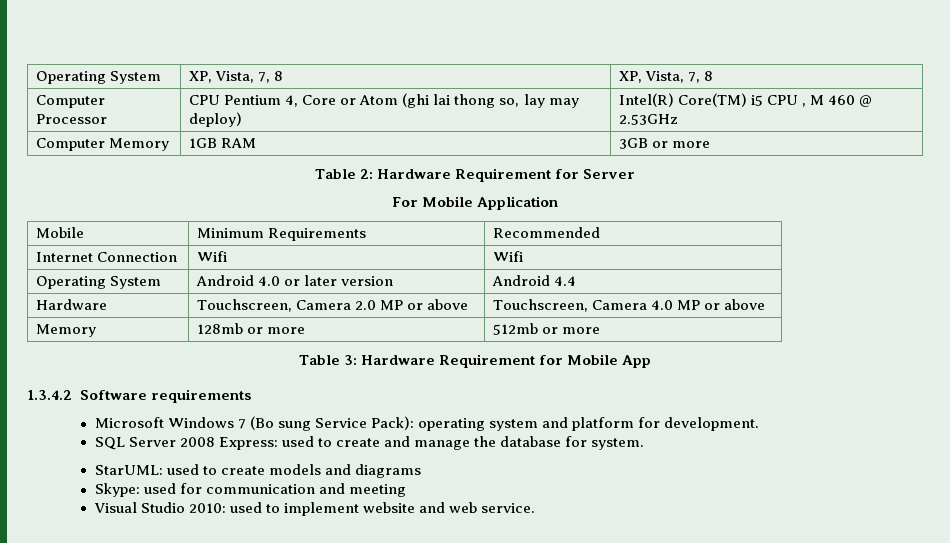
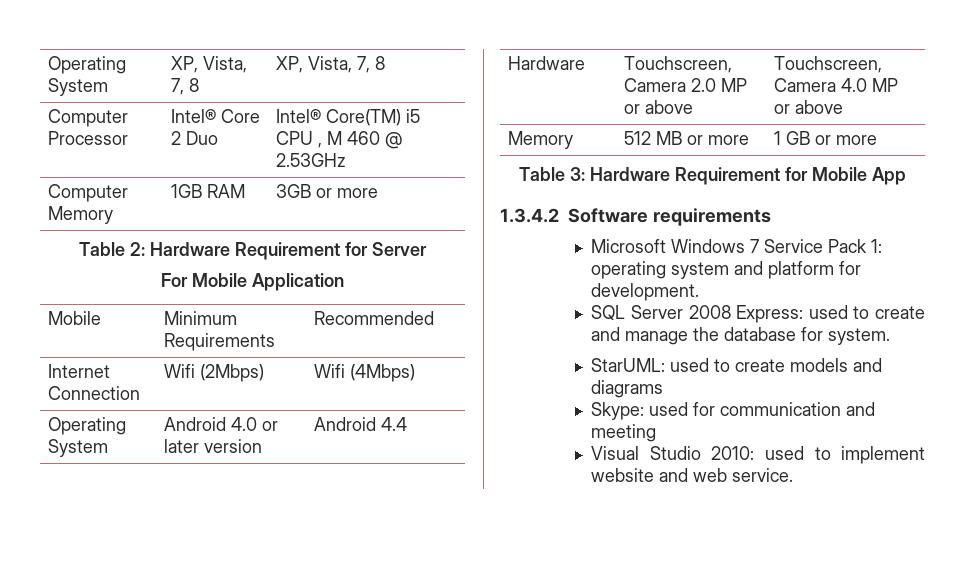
[189,93,579,108] [189,112,243,127] [619,93,675,107] CPU Pentium 4, Core or Atom (ghi lai thong so, lay may deploy) | Intel(R) -> [171,109,261,123] [171,131,219,145] [276,109,322,123] Intel® Core 2 Duo | Intel®
[493,251,524,262] | Wifi -> [200,364,265,382] [314,364,416,382] (2Mbps) | Wifi (4Mbps)
[197,323,244,334] 128mb -> [624,131,683,145] 512 MB
[493,323,539,335] 512mb -> [774,131,811,145] 1 GB
[249,416,415,431] (Bo sung Service Pack): -> [764,239,883,253] Service Pack 1:

